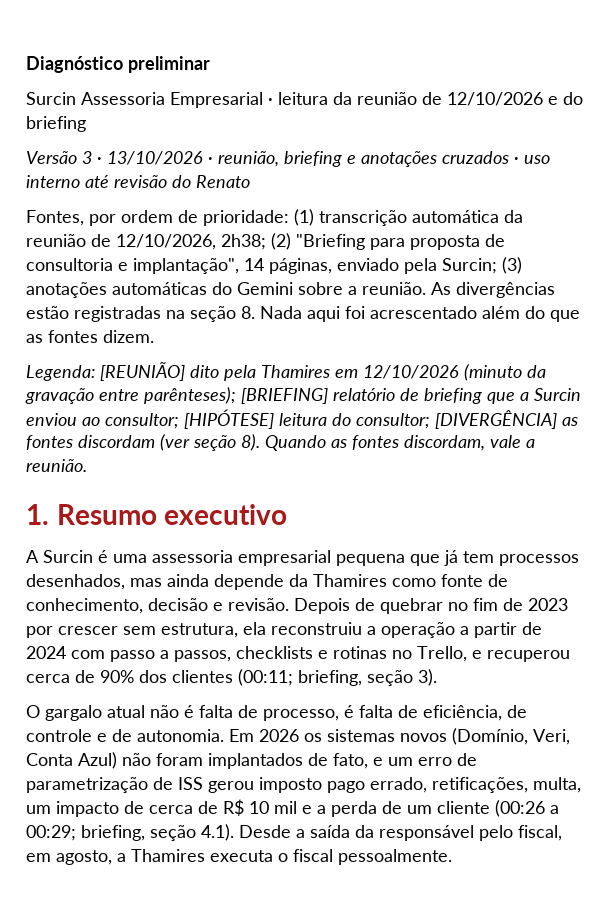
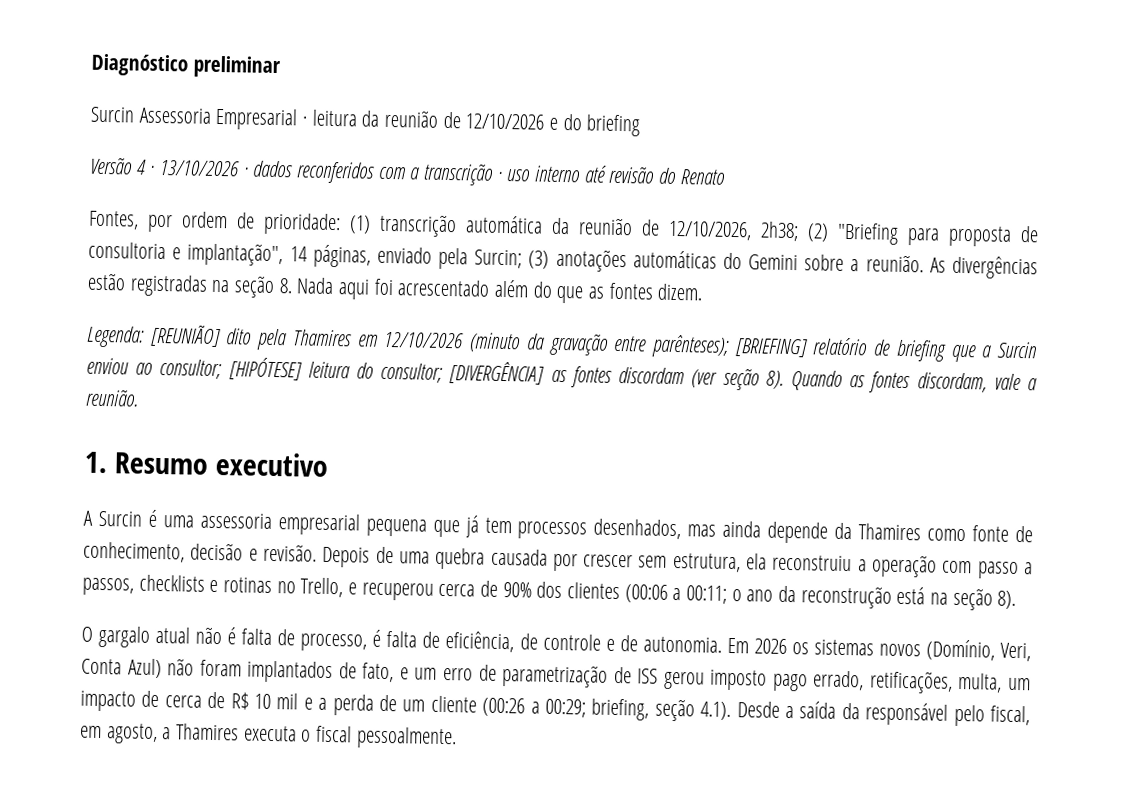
[82,151,92,164] 3 -> [135,159,147,175] 4
[218,151,509,167] reunião, briefing e anotações cruzados -> [252,160,495,186] dados reconferidos com a transcrição
[380,598,568,614] quebrar no fim de 2023 -> [398,547,548,570] uma quebra causada
[460,622,542,638] [26,646,66,659] a partir de 2024 -> (938, 566) none
[238,669,437,686] (00:11; briefing, seção 3). -> [624,584,1017,611] (00:06 a 00:11; o ano da reconstrução está na seção 8).

